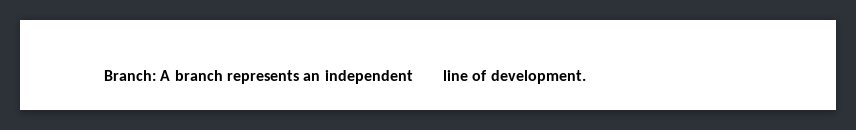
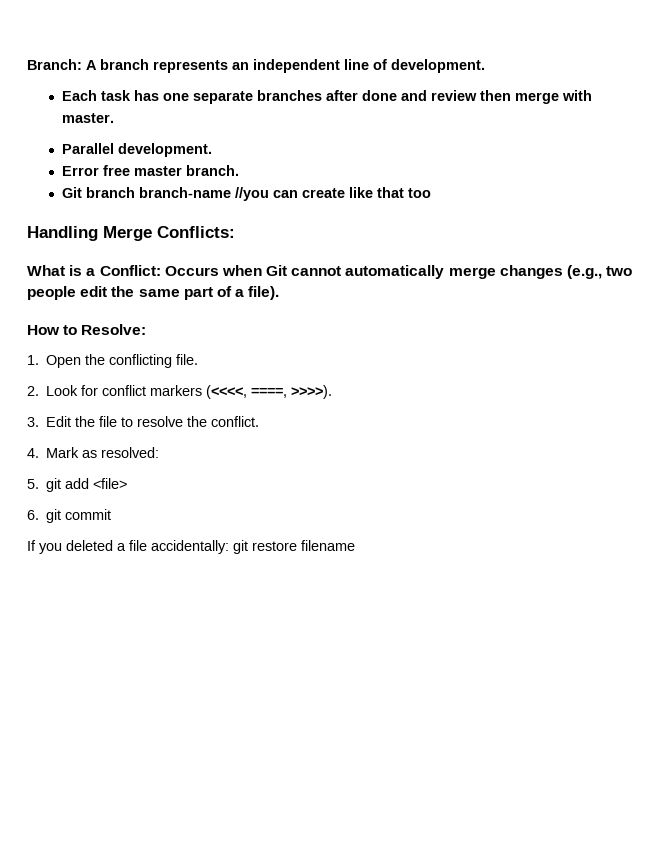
(586, 77) none -> [61,90,592,104] [61,113,114,123] [61,143,212,157] [61,165,239,176] [61,187,431,201] [27,226,235,241] [27,265,633,279] [27,286,280,300] [27,324,147,335] [27,354,199,368] [27,385,333,399] [27,416,260,427] [27,447,160,458] [27,478,128,492] [27,509,112,523] [27,540,355,554] // Each task has one separate branches after done and review then merge with master. // Parallel development. // Error free master branch. // Git branch branch-name //you can create like that too // Handling Merge Conflicts: // What is a Conflict: Occurs when Git cannot automatically merge changes (e.g., two people edit the same part of a file). // How to Resolve: // 1. Open the conflicting file. // 2. Look for conflict markers (<<<<, ====, >>>>). // 3. Edit the file to resolve the conflict. // 4. Mark as resolved: // 5. git add <file> // 6. git commit // If you deleted a file accidentally: git restore filename

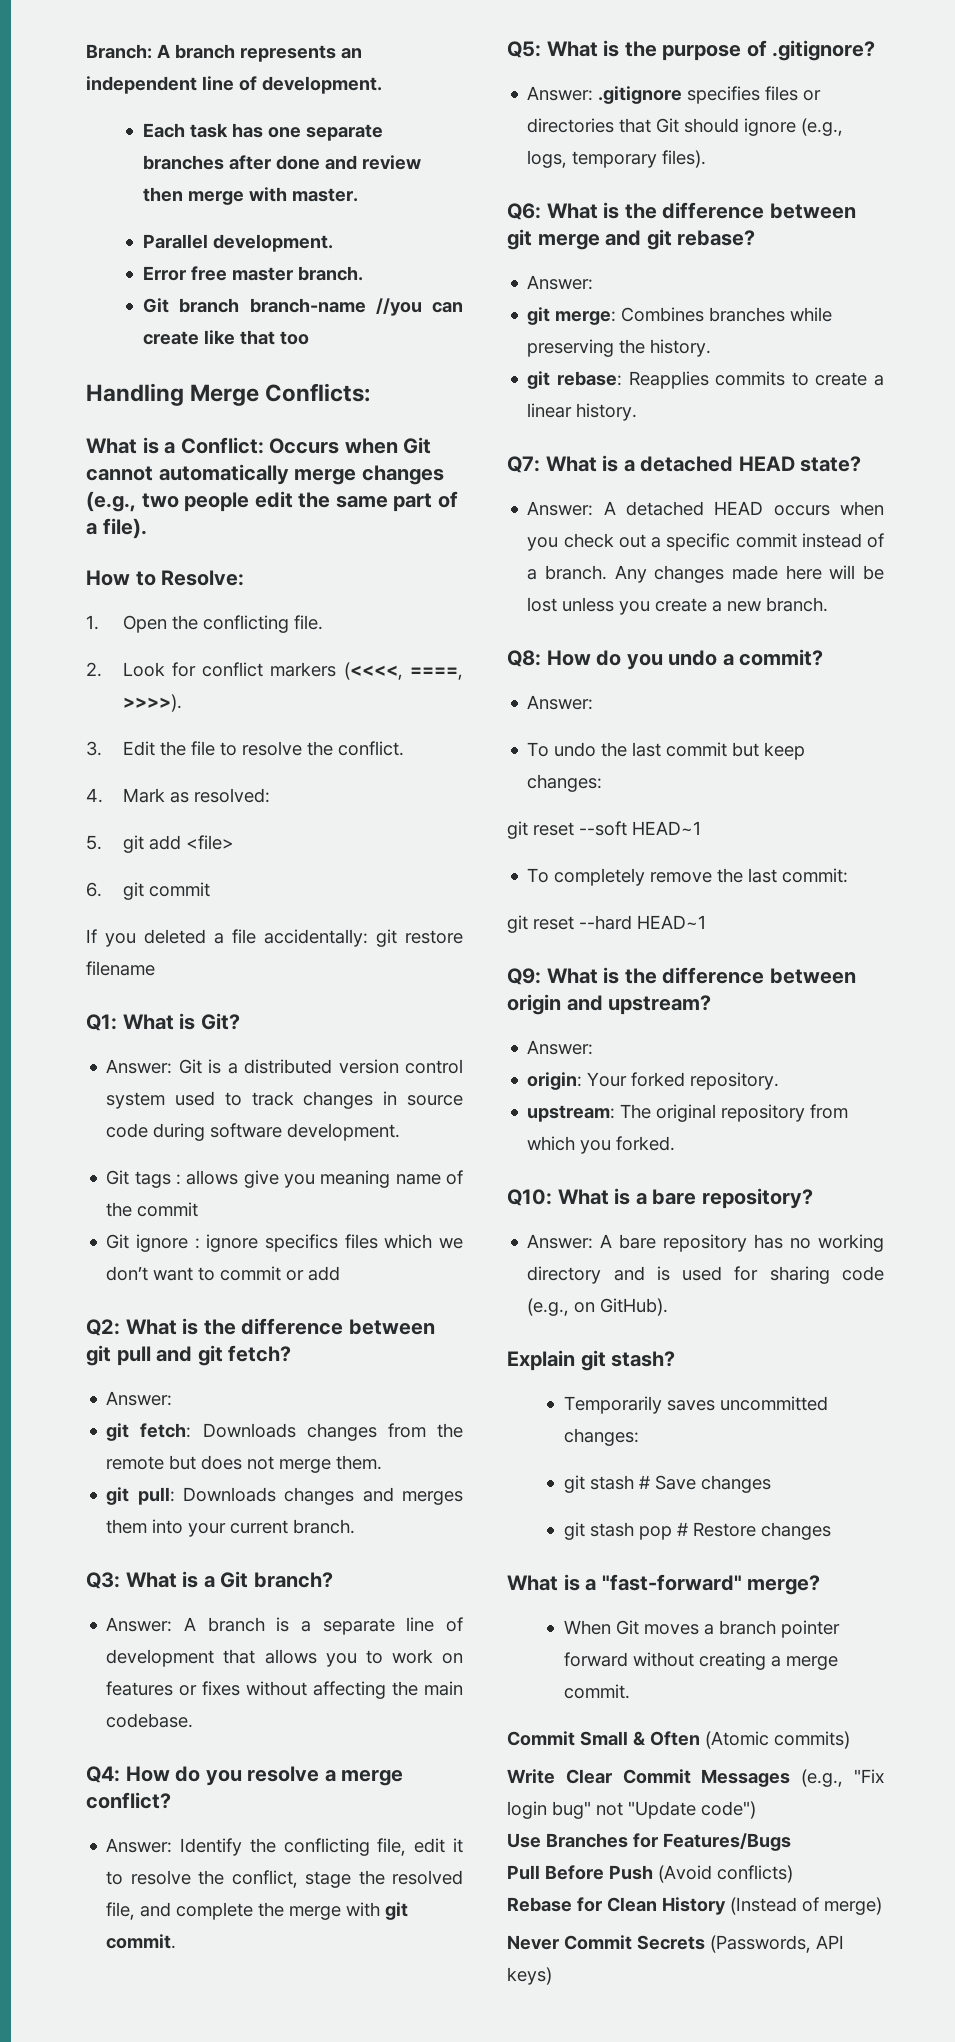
(355, 545) none -> [86,1013,240,1031] [106,1059,463,1074] [106,1091,463,1109] [106,1123,401,1141] [106,1170,464,1188] [106,1202,199,1217] [106,1234,463,1252] [106,1266,341,1281] [86,1318,435,1336] [86,1345,292,1366] [106,1391,173,1406] [106,1423,463,1441] [106,1455,383,1473] [106,1487,463,1505] [106,1519,356,1537] [86,1571,333,1589] [106,1617,463,1635] [106,1649,463,1667] [106,1681,463,1699] [106,1713,194,1728] [86,1766,404,1786] [86,1792,171,1809] [106,1838,463,1856] [106,1870,463,1888] [106,1902,409,1920] [106,1934,177,1949] [507,40,876,61] [527,86,822,104] [527,118,844,136] [527,150,707,168] [507,202,856,220] [507,229,756,250] [527,275,594,290] [527,307,833,325] [527,339,712,357] [527,371,884,389] [527,403,638,421] [507,455,862,473] [527,501,884,516] [527,533,884,551] [527,565,884,583] [527,597,829,615] [507,649,824,670] [527,695,594,710] [527,742,806,760] [527,774,603,792] [507,821,701,839] [527,868,849,886] [507,915,706,933] [507,967,856,985] [507,994,712,1015] [527,1040,594,1055] [527,1072,780,1090] [527,1104,849,1122] [527,1136,676,1154] [507,1188,813,1209] [527,1234,884,1252] [527,1266,884,1284] [527,1298,669,1316] [507,1350,676,1371] [564,1396,829,1414] [564,1428,640,1446] [564,1475,772,1493] [564,1522,832,1540] [507,1574,821,1595] [564,1620,841,1638] [564,1652,839,1670] [564,1684,631,1699] [507,1731,850,1749] [507,1769,884,1787] [507,1801,756,1819] [507,1833,791,1851] [507,1865,793,1883] [507,1897,882,1915] [507,1935,844,1953] [507,1967,552,1985] // Q1: What is Git? // Answer: Git is a distributed version control system used to track changes in source code during software development. // Git tags : allows give you meaning name of the commit // Git ignore : ignore specifics files which we don’t want to commit or add // Q2: What is the difference between git pull and git fetch? // Answer: // git fetch: Downloads changes from the remote but does not merge them. // git pull: Downloads changes and merges them into your current branch. // Q3: What is a Git branch? // Answer: A branch is a separate line of development that allows you to work on features or fixes without affecting the main codebase. // Q4: How do you resolve a merge conflict? // Answer: Identify the conflicting file, edit it to resolve the conflict, stage the resolved file, and complete the merge with git commit. // Q5: What is the purpose of .gitignore? // Answer: .gitignore specifies files or directories that Git should ignore (e.g., logs, temporary files). // Q6: What is the difference between git merge and git rebase? // Answer: // git merge: Combines branches while preserving the history. // git rebase: Reapplies commits to create a linear history. // Q7: What is a detached HEAD state? // Answer: A detached HEAD occurs when you check out a specific commit instead of a branch. Any changes made here will be lost unless you create a new branch. // Q8: How do you undo a commit? // Answer: // To undo the last commit but keep changes: // git reset --soft HEAD~1 // To completely remove the last commit: // git reset --hard HEAD~1 // Q9: What is the difference between origin and upstream? // Answer: // origin: Your forked repository. // upstream: The original repository from which you forked. // Q10: What is a bare repository? // Answer: A bare repository has no working directory and is used for sharing code (e.g., on GitHub). // Explain git stash? // Temporarily saves uncommitted changes: // git stash # Save changes // git stash pop # Restore changes // What is a "fast-forward" merge? // When Git moves a branch pointer forward without creating a merge commit. // Commit Small & Often (Atomic commits) // Write Clear Commit Messages (e.g., "Fix login bug" not "Update code") // Use Branches for Features/Bugs // Pull Before Push (Avoid conflicts) // Rebase for Clean History (Instead of merge) // Never Commit Secrets (Passwords, API keys)

